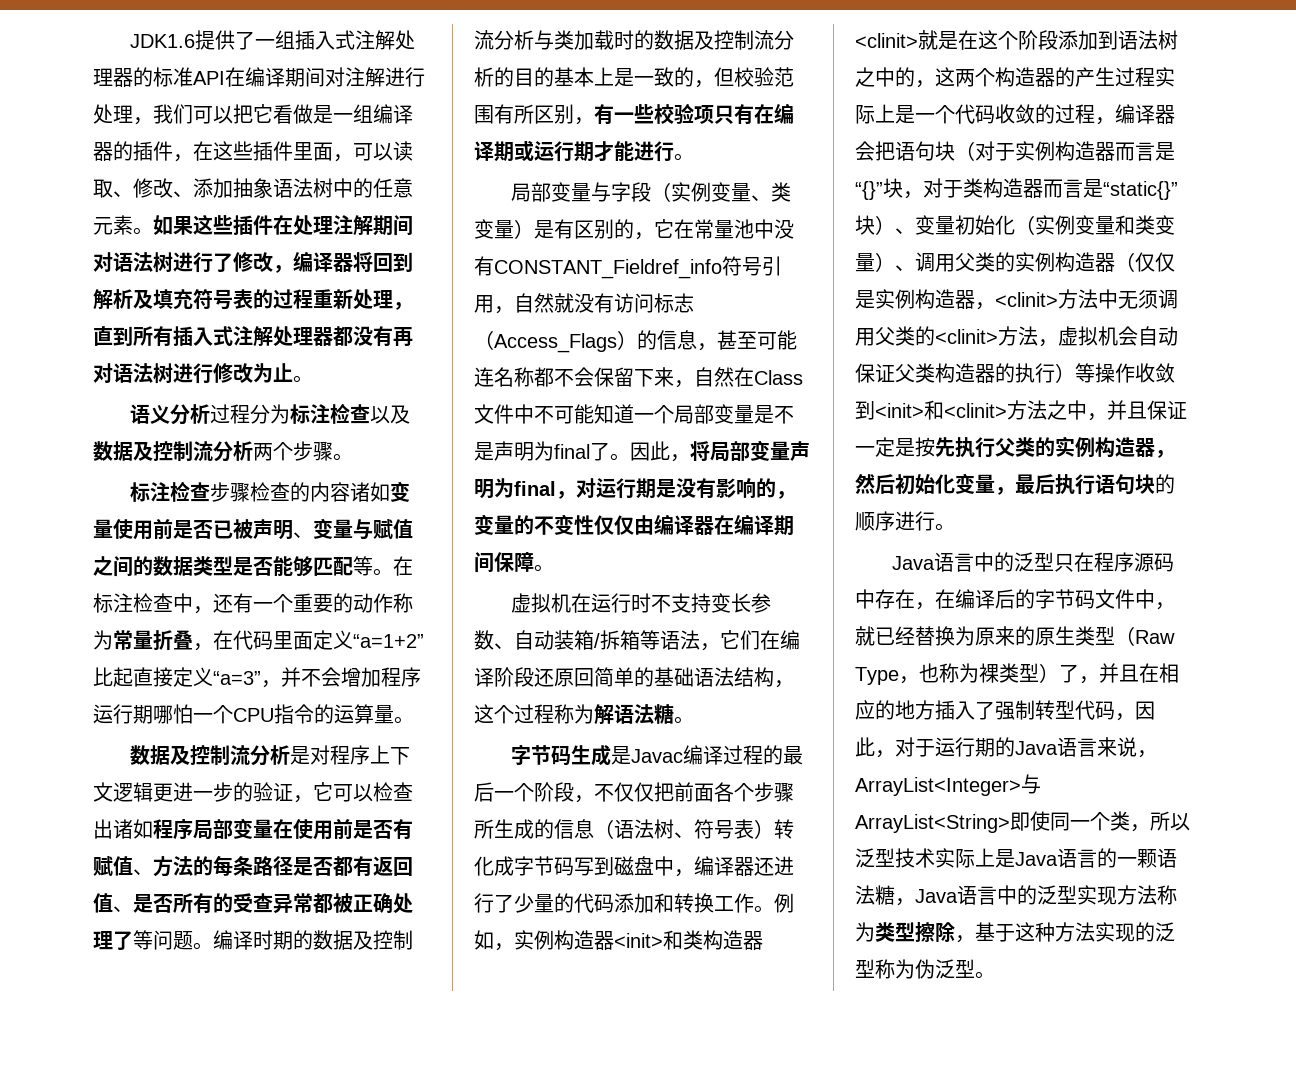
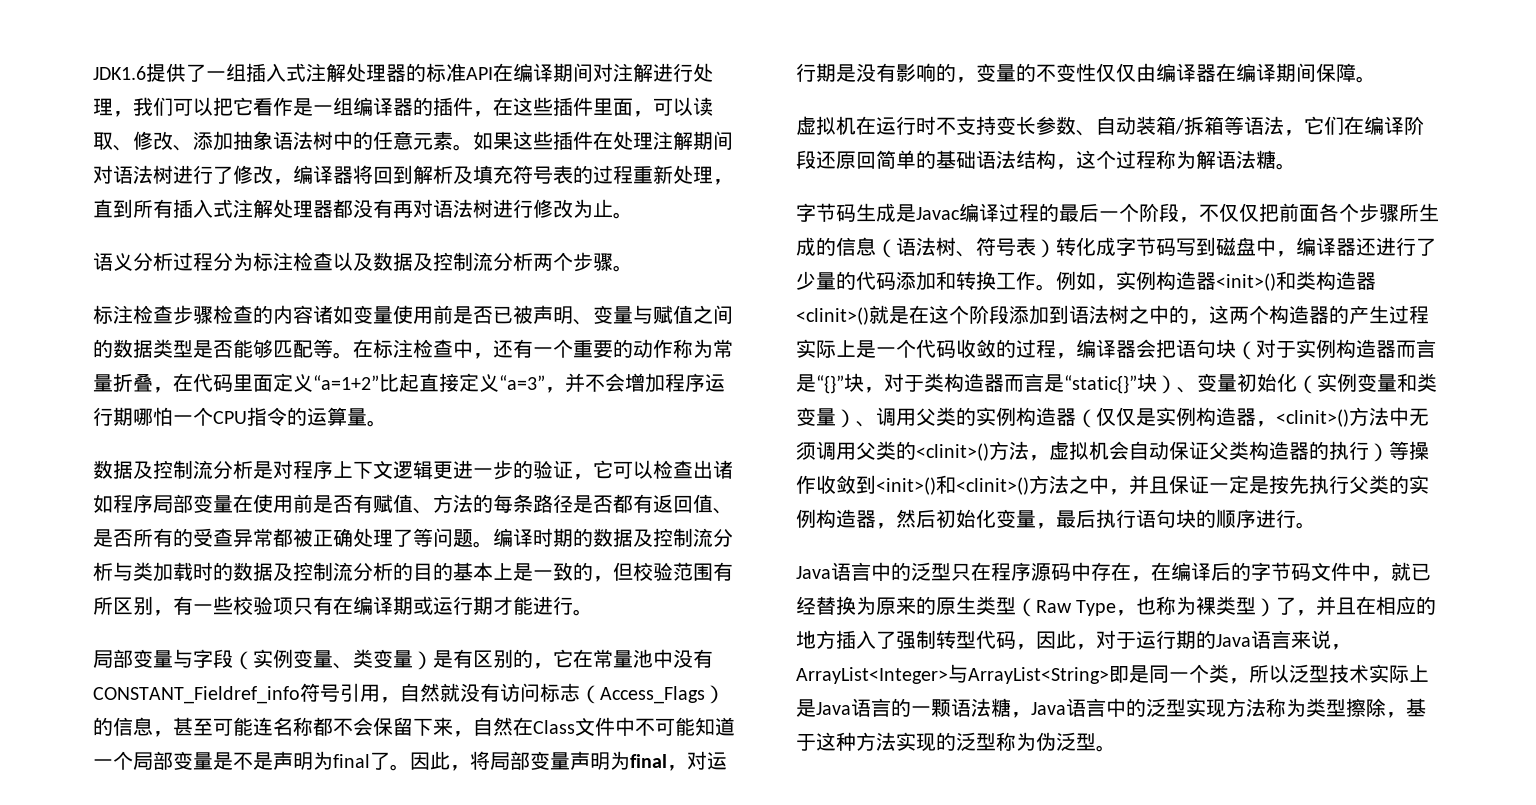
[293,104,313,124] 做 -> [273,97,293,116] 作
[614,933,663,948] <init> -> [1216,273,1276,291] <init>()
[855,33,918,48] <clinit> -> [796,307,869,325] <clinit>()
[995,292,1058,307] <clinit> -> [1276,409,1349,427] <clinit>()
[935,329,998,344] <clinit> -> [916,443,989,461] <clinit>()
[875,400,1007,420] <init>和<clinit> -> [876,475,1029,495] <init>()和<clinit>()
[1030,811,1050,831] 使 -> [1129,665,1149,683] 是

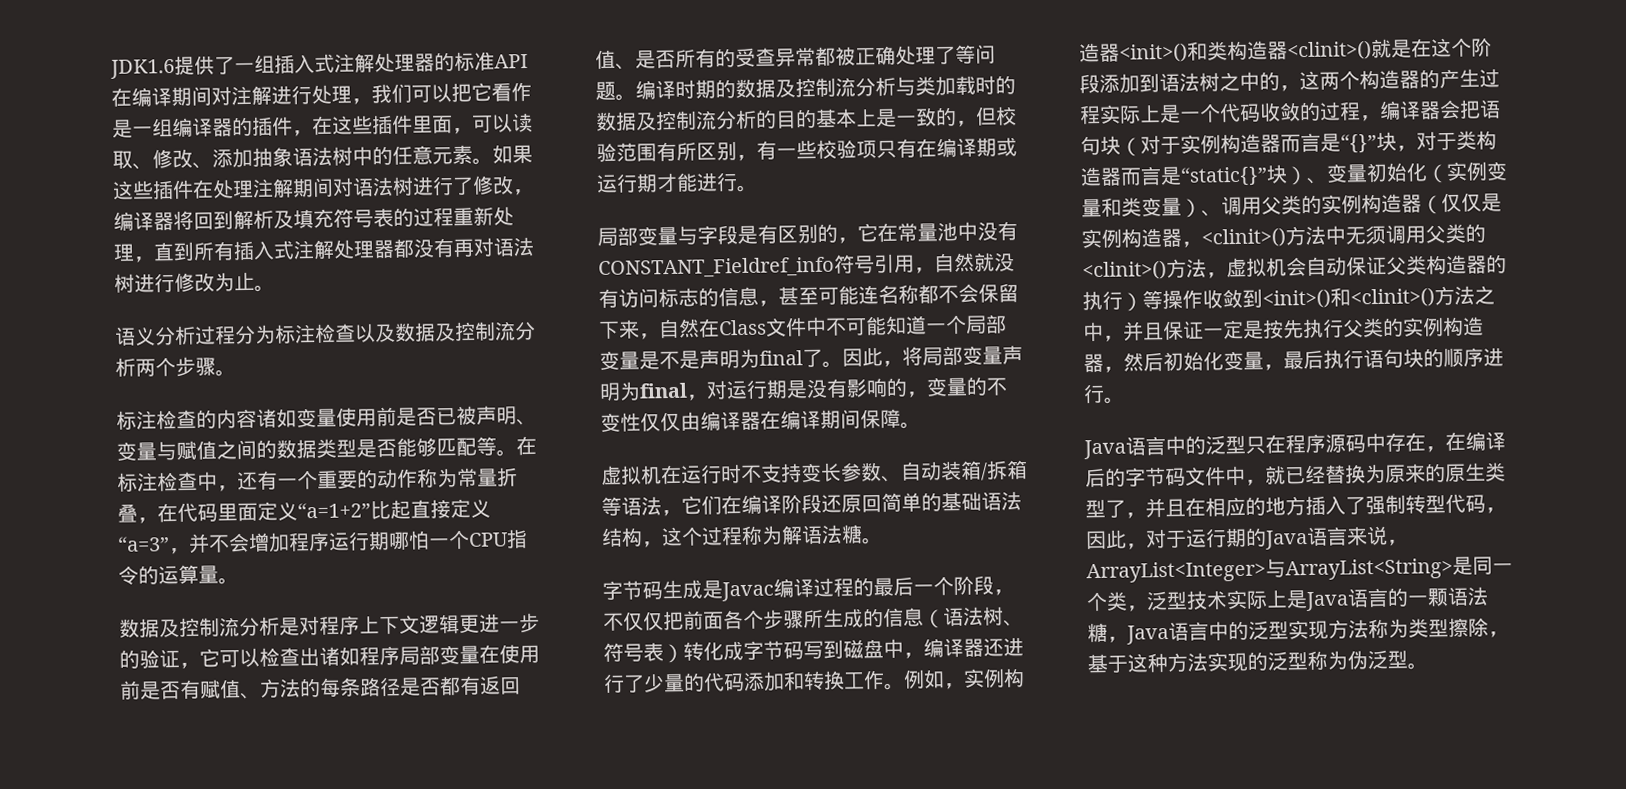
[173,305,253,325] 步骤检查 -> (197, 419) none
[233,649,433,670] （实例变量、类变量） -> (738, 235) none
[580,685,725,704] （Access_Flags） -> (699, 297) none
[1016,596,1277,617] （Raw Type，也称为裸类型） -> (1106, 509) none
[1109,666,1129,683] 即 -> (1453, 569) none
[1249,664,1289,683] 所以 -> (1148, 608) none

